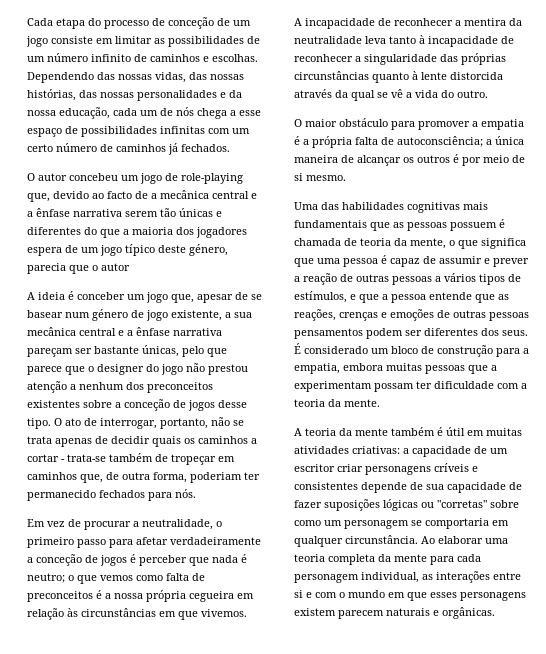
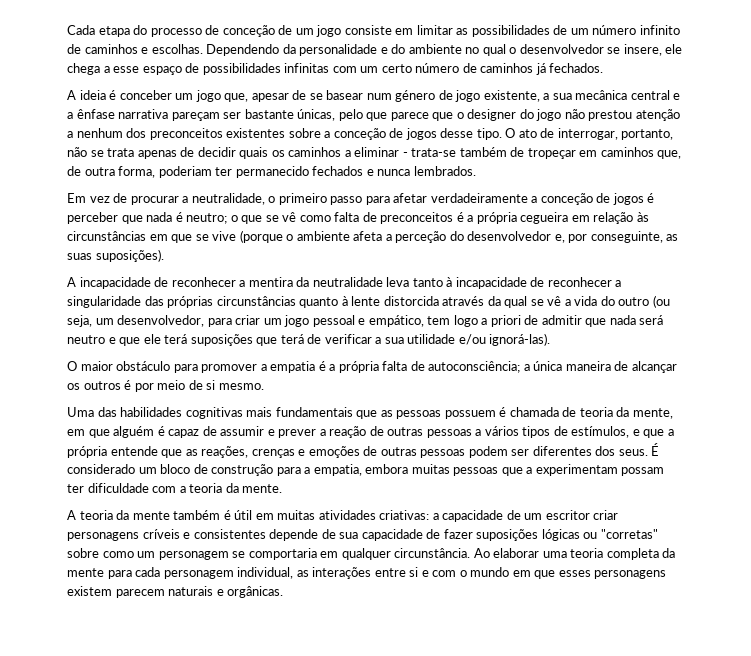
[97,72,244,83] [27,89,242,101] [27,107,194,119] das nossas vidas, das nossas histórias, das nossas personalidades e da nossa educação, cada um de nós -> [282,44,683,56] da personalidade e do ambiente no qual o desenvolvedor se insere, ele
[27,173,243,184] [27,190,257,202] [27,208,222,217] [27,227,247,238] [27,244,228,256] [27,263,130,274] // O autor concebeu um jogo de role-playing que, devido ao facto de a mecânica central e a ênfase narrativa serem tão únicas e diferentes do que a maioria dos jogadores espera de um jogo típico deste género, parecia que o autor -> (604, 68) none
[27,454,59,462] cortar -> [354,147,400,157] eliminar
[148,489,196,501] para nós. -> [366,166,476,176] e nunca lembrados.
[100,575,133,581] vemos -> [265,212,297,222] se vê
[114,593,143,599] nossa -> (474, 218) none
[201,609,247,617] vivemos. -> [195,230,679,243] [67,249,164,262] se vive (porque o ambiente afeta a perceção do desenvolvedor e, por conseguinte, as suas suposições).
[457,90,488,98] outro. -> [618,295,670,308] [67,315,664,327] [67,333,551,346] outro (ou seja, um desenvolvedor, para criar um jogo pessoal e empático, tem logo a priori de admitir que nada será neutro e que ele terá suposições que terá de verificar a sua utilidade e/ou ignorá-las).
[449,238,526,249] [294,258,378,267] o que significa que uma pessoa -> [67,426,155,438] em que alguém
[391,294,426,303] pessoa -> [67,446,107,458] própria
[294,328,363,339] pensamentos -> (466, 453) none

